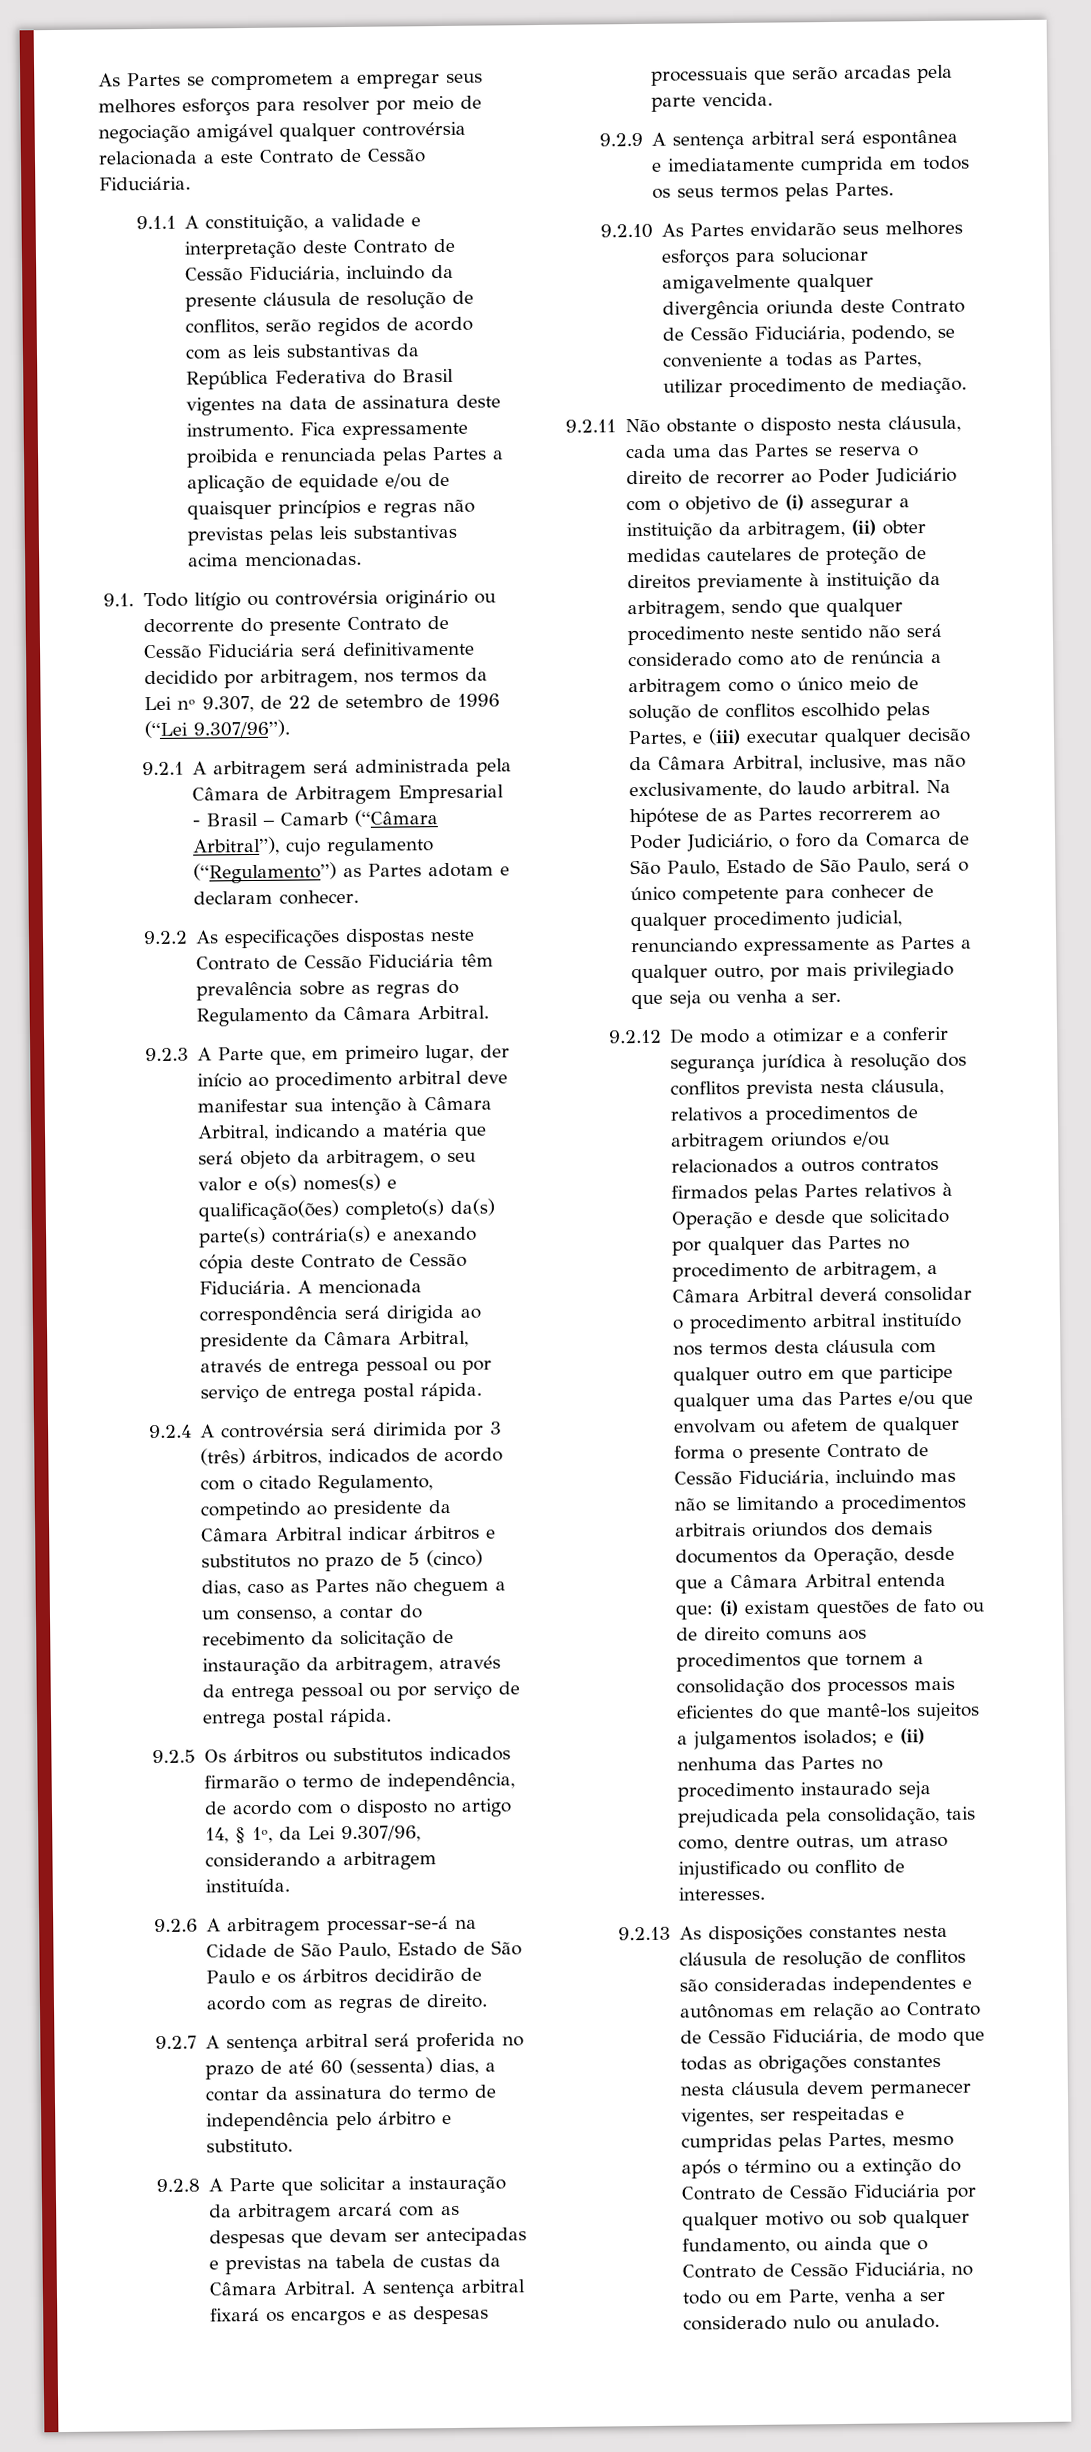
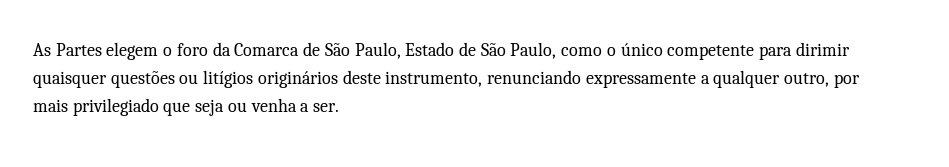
[98,72,483,91] [98,95,482,116] [98,121,466,144] [98,148,426,166] [99,176,191,191] [135,213,422,233] [184,238,456,260] [185,264,455,284] [185,290,475,312] [185,316,474,337] [185,343,421,360] [186,368,455,390] [186,394,502,416] [186,422,469,441] [186,446,505,468] [187,472,451,494] [187,499,476,520] [187,524,458,546] [188,551,363,568] [103,589,497,611] [142,615,449,636] [142,641,475,660] [143,667,488,689] [143,693,500,713] [143,719,290,739] [141,758,513,780] [192,784,505,805] [192,809,439,827] [192,836,435,857] [193,862,511,884] [193,889,360,905] [142,928,476,949] [196,953,495,971] [196,979,460,1001] [196,1005,490,1027] [144,1044,511,1065] [197,1070,509,1091] [197,1096,493,1116] [197,1122,488,1142] [198,1149,477,1170] [198,1173,398,1192] [198,1198,496,1222] [198,1225,478,1248] [199,1252,468,1274] [199,1279,423,1295] [199,1304,482,1326] [200,1330,470,1352] [200,1357,493,1377] [200,1382,483,1403] [148,1421,503,1440] [200,1447,504,1467] [200,1474,434,1494] [200,1499,452,1521] [201,1525,497,1542] [201,1549,484,1572] [201,1577,507,1597] [201,1604,424,1623] [202,1629,455,1649] [202,1655,502,1676] [202,1681,521,1703] [202,1708,393,1729] [151,1746,512,1764] [204,1772,516,1792] [204,1798,513,1818] [205,1825,422,1844] [205,1851,438,1871] [205,1878,291,1893] [153,1916,478,1937] [206,1940,523,1960] [206,1967,483,1985] [206,1993,489,2014] [154,2032,525,2053] [205,2057,497,2080] [205,2084,497,2102] [206,2111,453,2132] [206,2138,294,2154] [155,2175,507,2196] [209,2202,461,2223] [209,2227,528,2249] [209,2253,502,2275] [209,2279,526,2298] [210,2305,490,2326] [651,64,954,86] [651,92,774,112] [598,129,959,150] [652,155,971,176] [652,182,895,202] [599,220,964,239] [661,247,870,267] [662,273,875,294] [662,298,966,320] [662,324,956,344] [663,351,923,368] [663,376,968,398] [565,415,961,436] [624,443,919,459] [625,467,957,486] [625,494,910,515] [625,519,926,541] [626,546,927,566] [626,571,941,593] [626,598,903,620] [626,623,942,646] [627,650,942,668] [627,676,919,698] [627,702,930,723] [627,727,971,748] [628,754,966,773] [628,779,951,800] [628,807,940,828] [628,833,773,852] As Partes se comprometem a empregar seus melhores esforços para resolver por meio de negociação amigável qualquer controvérsia relacionada a este Contrato de Cessão Fiduciária. // 9.1.1 A constituição, a validade e interpretação deste Contrato de Cessão Fiduciária, incluindo da presente cláusula de resolução de conflitos, serão regidos de acordo com as leis substantivas da República Federativa do Brasil vigentes na data de assinatura deste instrumento. Fica expressamente proibida e renunciada pelas Partes a aplicação de equidade e/ou de quaisquer princípios e regras não previstas pelas leis substantivas acima mencionadas. // 9.1. Todo litígio ou controvérsia originário ou decorrente do presente Contrato de Cessão Fiduciária será definitivamente decidido por arbitragem, nos termos da Lei nº 9.307, de 22 de setembro de 1996 (“Lei 9.307/96”). // 9.2.1 A arbitragem será administrada pela Câmara de Arbitragem Empresarial - Brasil – Camarb (“Câmara Arbitral”), cujo regulamento (“Regulamento”) as Partes adotam e declaram conhecer. // 9.2.2 As especificações dispostas neste Contrato de Cessão Fiduciária têm prevalência sobre as regras do Regulamento da Câmara Arbitral. // 9.2.3 A Parte que, em primeiro lugar, der início ao procedimento arbitral deve manifestar sua intenção à Câmara Arbitral, indicando a matéria que será objeto da arbitragem, o seu valor e o(s) nomes(s) e qualificação(ões) completo(s) da(s) parte(s) contrária(s) e anexando cópia deste Contrato de Cessão Fiduciária. A mencionada correspondência será dirigida ao presidente da Câmara Arbitral, através de entrega pessoal ou por serviço de entrega postal rápida. // 9.2.4 A controvérsia será dirimida por 3 (três) árbitros, indicados de acordo com o citado Regulamento, competindo ao presidente da Câmara Arbitral indicar árbitros e substitutos no prazo de 5 (cinco) dias, caso as Partes não cheguem a um consenso, a contar do recebimento da solicitação de instauração da arbitragem, através da entrega pessoal ou por serviço de entrega postal rápida. // 9.2.5 Os árbitros ou substitutos indicados firmarão o termo de independência, de acordo com o disposto no artigo 14, § 1º, da Lei 9.307/96, considerando a arbitragem instituída. // 9.2.6 A arbitragem processar-se-á na Cidade de São Paulo, Estado de São Paulo e os árbitros decidirão de acordo com as regras de direito. // 9.2.7 A sentença arbitral será proferida no prazo de até 60 (sessenta) dias, a contar da assinatura do termo de independência pelo árbitro e substituto. // 9.2.8 A Parte que solicitar a instauração da arbitragem arcará com as despesas que devam ser antecipadas e previstas na tabela de custas da Câmara Arbitral. A sentença arbitral fixará os encargos e as despesas processuais que serão arcadas pela parte vencida. // 9.2.9 A sentença arbitral será espontânea e imediatamente cumprida em todos os seus termos pelas Partes. // 9.2.10 As Partes envidarão seus melhores esforços para solucionar amigavelmente qualquer divergência oriunda deste Contrato de Cessão Fiduciária, podendo, se conveniente a todas as Partes, utilizar procedimento de mediação. // 9.2.11 Não obstante o disposto nesta cláusula, cada uma das Partes se reserva o direito de recorrer ao Poder Judiciário com o objetivo de (i) assegurar a instituição da arbitragem, (ii) obter medidas cautelares de proteção de direitos previamente à instituição da arbitragem, sendo que qualquer procedimento neste sentido não será considerado como ato de renúncia a arbitragem como o único meio de solução de conflitos escolhido pelas Partes, e (iii) executar qualquer decisão da Câmara Arbitral, inclusive, mas não exclusivamente, do laudo arbitral. Na hipótese de as Partes recorrerem ao Poder Judiciário, -> [33,42,159,60] As Partes elegem
[915,857,952,872] será -> [561,47,603,56] como
[830,883,934,900] [629,910,902,932] [630,935,955,956] conhecer de qualquer procedimento judicial, renunciando expressamente as Partes -> [795,42,850,56] [33,70,696,88] dirimir quaisquer questões ou litígios originários deste instrumento, renunciando expressamente
[607,1026,950,1044] [670,1052,968,1074] [670,1078,945,1099] [670,1105,919,1125] [671,1131,891,1152] [671,1158,940,1174] [671,1182,954,1203] [671,1208,950,1230] [672,1235,911,1256] [672,1261,939,1282] [672,1286,973,1303] [672,1312,963,1334] [673,1339,938,1356] [673,1364,954,1386] [673,1390,974,1412] [674,1416,961,1436] [674,1443,930,1463] [674,1469,957,1488] [674,1494,967,1514] [675,1521,934,1537] [675,1546,956,1567] [675,1572,947,1594] [675,1598,986,1620] [676,1626,868,1642] [676,1652,925,1672] [676,1676,956,1697] [676,1702,981,1723] [677,1728,926,1750] [677,1755,884,1771] [677,1781,932,1802] [678,1806,977,1828] [678,1834,949,1852] [678,1859,906,1880] [678,1886,766,1901] [617,1925,949,1945] [679,1949,967,1969] [679,1975,973,1996] [680,2001,982,2021] [680,2027,986,2046] [680,2054,942,2074] [680,2080,972,2099] [681,2106,906,2127] [681,2132,955,2153] [681,2157,962,2179] [681,2183,978,2202] [682,2209,971,2231] [682,2236,929,2255] [682,2261,974,2279] [682,2288,947,2306] [683,2313,941,2331] // 9.2.12 De modo a otimizar e a conferir segurança jurídica à resolução dos conflitos prevista nesta cláusula, relativos a procedimentos de arbitragem oriundos e/ou relacionados a outros contratos firmados pelas Partes relativos à Operação e desde que solicitado por qualquer das Partes no procedimento de arbitragem, a Câmara Arbitral deverá consolidar o procedimento arbitral instituído nos termos desta cláusula com qualquer outro em que participe qualquer uma das Partes e/ou que envolvam ou afetem de qualquer forma o presente Contrato de Cessão Fiduciária, incluindo mas não se limitando a procedimentos arbitrais oriundos dos demais documentos da Operação, desde que a Câmara Arbitral entenda que: (i) existam questões de fato ou de direito comuns aos procedimentos que tornem a consolidação dos processos mais eficientes do que mantê-los sujeitos a julgamentos isolados; e (ii) nenhuma das Partes no procedimento instaurado seja prejudicada pela consolidação, tais como, dentre outras, um atraso injustificado ou conflito de interesses. // 9.2.13 As disposições constantes nesta cláusula de resolução de conflitos são consideradas independentes e autônomas em relação ao Contrato de Cessão Fiduciária, de modo que todas as obrigações constantes nesta cláusula devem permanecer vigentes, ser respeitadas e cumpridas pelas Partes, mesmo após o término ou a extinção do Contrato de Cessão Fiduciária por qualquer motivo ou sob qualquer fundamento, ou ainda que o Contrato de Cessão Fiduciária, no todo ou em Parte, venha a ser considerado nulo ou anulado. -> (340, 107) none

